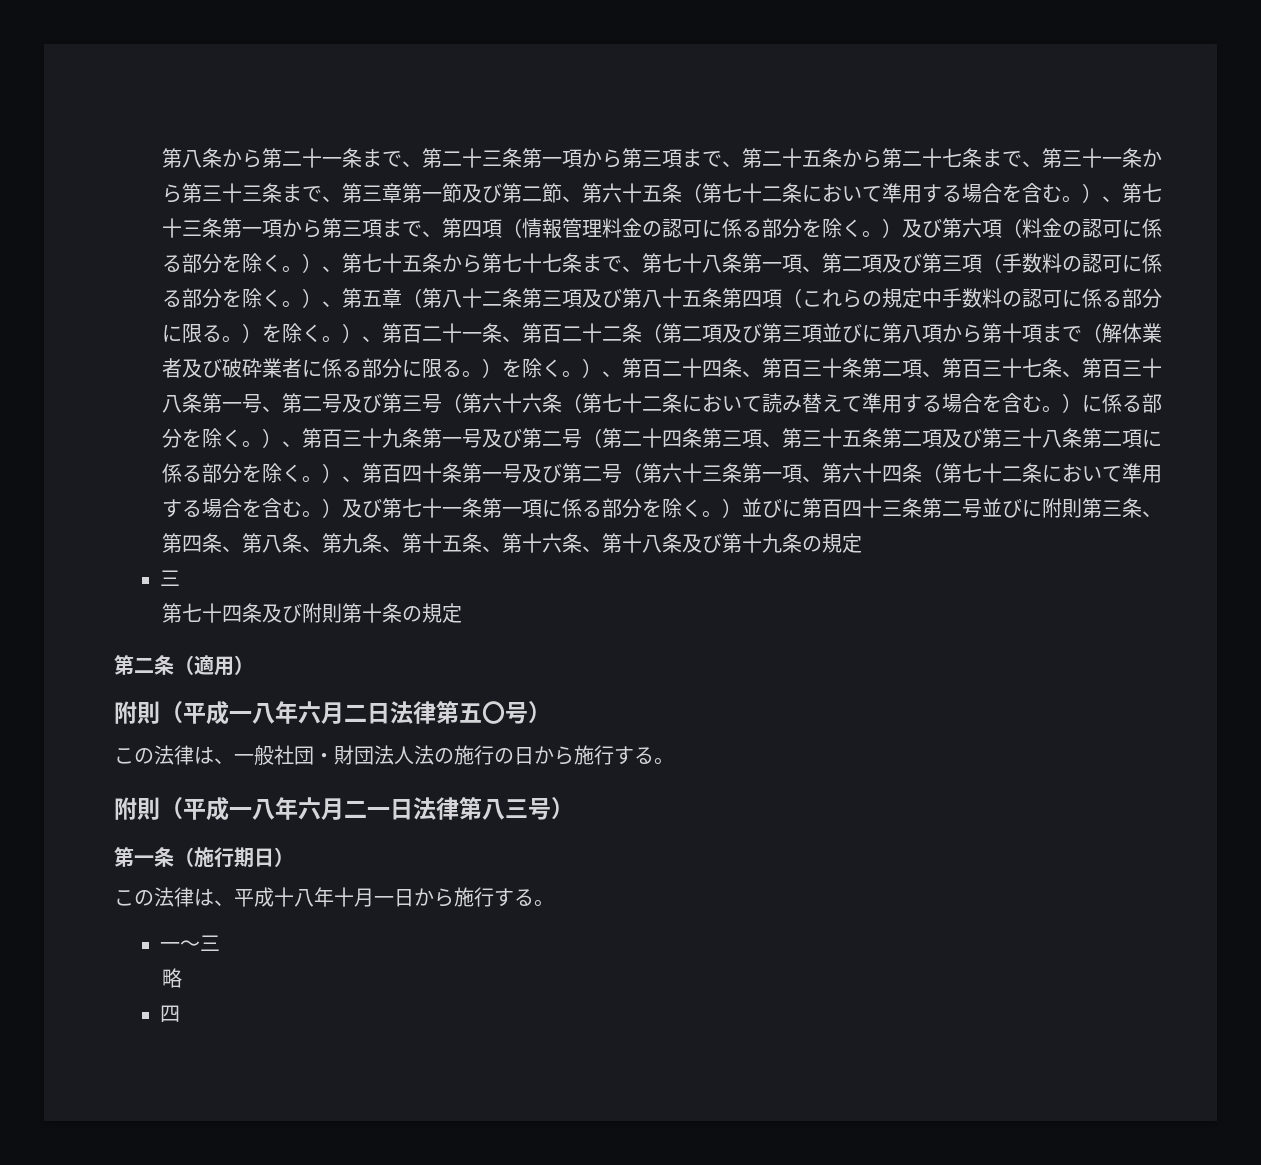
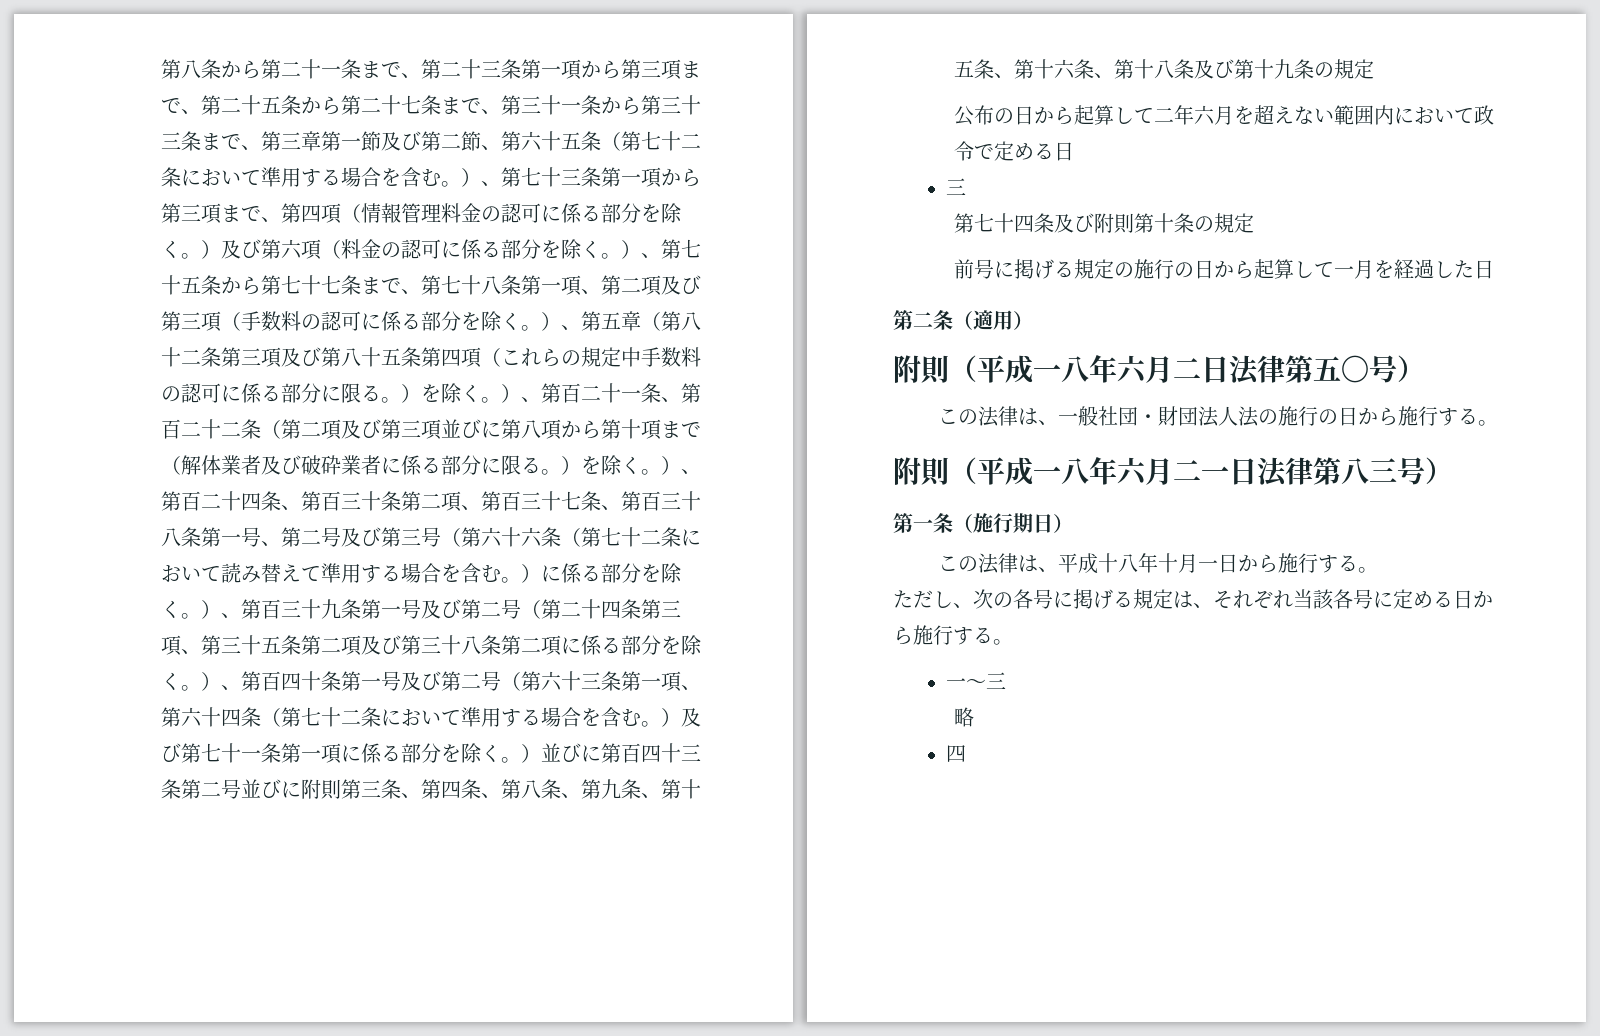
(862, 543) none -> [954,105,1495,126] [954,141,1075,161] // 公布の日から起算して二年六月を超えない範囲内において政令で定める日
(462, 613) none -> [954,259,1495,279] // 前号に掲げる規定の施行の日から起算して一月を経過した日
(554, 903) none -> [893,589,1493,610] [893,625,1013,645] // ただし、次の各号に掲げる規定は、それぞれ当該各号に定める日から施行する。

